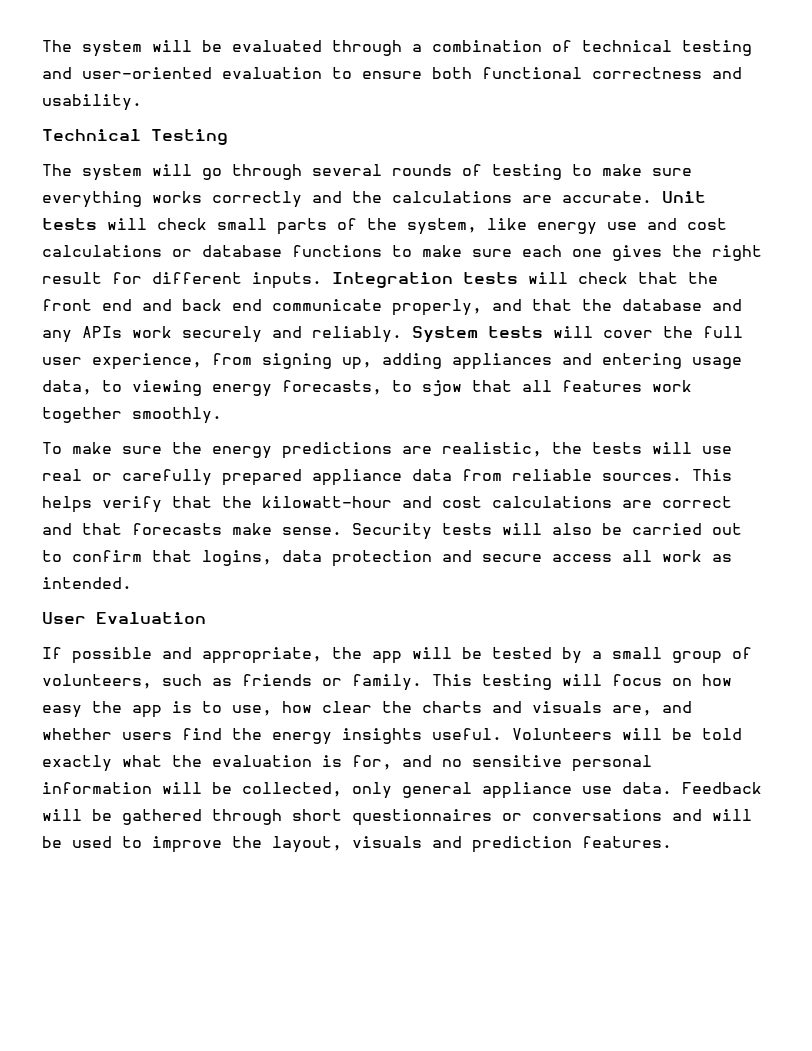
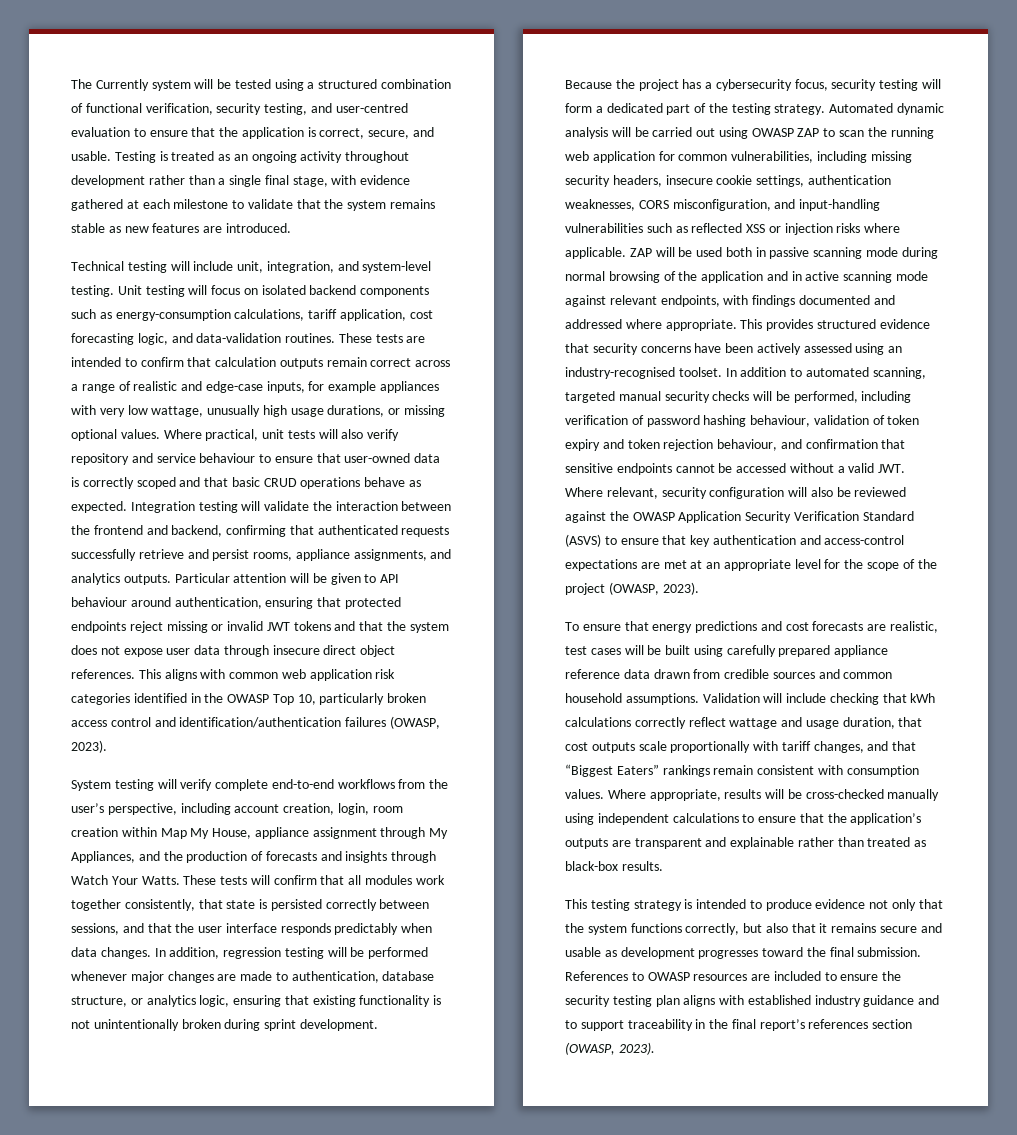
[42,40,72,52] The -> [71,79,149,91] The Currently
[232,40,752,56] [42,67,742,79] [42,94,142,111] [42,129,228,145] [42,164,692,181] [42,191,706,208] [42,218,727,235] [42,245,762,261] [42,272,718,289] [42,299,742,316] [42,326,743,343] [42,353,742,370] [42,380,692,397] [42,407,222,424] [42,442,732,459] [42,469,732,486] [42,496,732,513] [42,523,742,540] [42,550,732,567] [42,577,132,589] [42,612,206,624] [42,647,752,664] [42,674,732,691] [42,701,692,718] [42,728,742,745] [42,755,652,772] [42,782,762,799] [42,809,752,826] [42,836,672,853] evaluated through a combination of technical testing and user-oriented evaluation to ensure both functional correctness and usability. // Technical Testing // The system will go through several rounds of testing to make sure everything works correctly and the calculations are accurate. Unit tests will check small parts of the system, like energy use and cost calculations or database functions to make sure each one gives the right result for different inputs. Integration tests will check that the front end and back end communicate properly, and that the database and any APIs work securely and reliably. System tests will cover the full user experience, from signing up, adding appliances and entering usage data, to viewing energy forecasts, to sjow that all features work together smoothly. // To make sure the energy predictions are realistic, the tests will use real or carefully prepared appliance data from reliable sources. This helps verify that the kilowatt-hour and cost calculations are correct and that forecasts make sense. Security tests will also be carried out to confirm that logins, data protection and secure access all work as intended. // User Evaluation // If possible and appropriate, the app will be tested by a small group of volunteers, such as friends or family. This testing will focus on how easy the app is to use, how clear the charts and visuals are, and whether users find the energy insights useful. Volunteers will be told exactly what the evaluation is for, and no sensitive personal information will be collected, only general appliance use data. Feedback will be gathered through short questionnaires or conversations and will be used to improve the layout, visuals and prediction features. -> [234,79,452,91] [71,103,408,115] [71,127,435,139] [71,151,410,163] [71,175,411,187] [71,199,436,211] [71,223,291,233] [71,261,432,273] [71,285,430,297] [71,309,433,321] [71,333,426,345] [71,357,451,369] [71,381,440,393] [71,405,446,417] [71,429,400,441] [71,453,441,465] [71,477,422,489] [71,501,452,513] [71,525,450,537] [71,549,452,561] [71,573,400,585] [71,597,401,609] [71,621,449,633] [71,645,396,657] [71,669,396,681] [71,693,427,705] [71,716,440,729] [71,740,107,753] [71,779,449,791] [71,803,403,815] [71,827,449,839] [71,851,437,863] [71,875,445,885] [71,899,430,911] [71,923,433,935] [71,947,429,959] [71,971,435,983] [71,995,442,1007] [71,1019,378,1031] [565,79,942,91] [565,103,945,115] [565,127,934,139] [565,151,912,163] [565,175,891,187] [565,199,881,211] [565,223,901,235] [565,247,938,259] [565,271,929,283] [565,295,895,307] [565,319,930,331] [565,343,903,355] [565,367,926,379] [565,391,912,403] [565,415,920,427] [565,439,906,451] [565,463,906,475] [565,487,907,499] [565,511,914,523] [565,534,905,547] [565,559,937,571] [565,582,699,595] [565,621,939,633] [565,645,889,657] [565,669,893,679] [565,693,936,705] [565,717,923,729] [565,741,917,753] [565,764,919,777] [565,789,940,801] [565,813,922,825] [565,837,927,849] [565,861,663,871] [565,899,943,911] [565,923,942,935] [565,947,922,959] [565,971,902,981] [565,995,940,1007] [565,1019,913,1031] [565,1042,655,1055] tested using a structured combination of functional verification, security testing, and user-centred evaluation to ensure that the application is correct, secure, and usable. Testing is treated as an ongoing activity throughout development rather than a single final stage, with evidence gathered at each milestone to validate that the system remains stable as new features are introduced. // Technical testing will include unit, integration, and system-level testing. Unit testing will focus on isolated backend components such as energy-consumption calculations, tariff application, cost forecasting logic, and data-validation routines. These tests are intended to confirm that calculation outputs remain correct across a range of realistic and edge-case inputs, for example appliances with very low wattage, unusually high usage durations, or missing optional values. Where practical, unit tests will also verify repository and service behaviour to ensure that user-owned data is correctly scoped and that basic CRUD operations behave as expected. Integration testing will validate the interaction between the frontend and backend, confirming that authenticated requests successfully retrieve and persist rooms, appliance assignments, and analytics outputs. Particular attention will be given to API behaviour around authentication, ensuring that protected endpoints reject missing or invalid JWT tokens and that the system does not expose user data through insecure direct object references. This aligns with common web application risk categories identified in the OWASP Top 10, particularly broken access control and identification/authentication failures (OWASP, 2023). // System testing will verify complete end-to-end workflows from the user’s perspective, including account creation, login, room creation within Map My House, appliance assignment through My Appliances, and the production of forecasts and insights through Watch Your Watts. These tests will confirm that all modules work together consistently, that state is persisted correctly between sessions, and that the user interface responds predictably when data changes. In addition, regression testing will be performed whenever major changes are made to authentication, database structure, or analytics logic, ensuring that existing functionality is not unintentionally broken during sprint development. // Because the project has a cybersecurity focus, security testing will form a dedicated part of the testing strategy. Automated dynamic analysis will be carried out using OWASP ZAP to scan the running web application for common vulnerabilities, including missing security headers, insecure cookie settings, authentication weaknesses, CORS misconfiguration, and input-handling vulnerabilities such as reflected XSS or injection risks where applicable. ZAP will be used both in passive scanning mode during normal browsing of the application and in active scanning mode against relevant endpoints, with findings documented and addressed where appropriate. This provides structured evidence that security concerns have been actively assessed using an industry-recognised toolset. In addition to automated scanning, targeted manual security checks will be performed, including verification of password hashing behaviour, validation of token expiry and token rejection behaviour, and confirmation that sensitive endpoints cannot be accessed without a valid JWT. Where relevant, security configuration will also be reviewed against the OWASP Application Security Verification Standard (ASVS) to ensure that key authentication and access-control expectations are met at an appropriate level for the scope of the project (OWASP, 2023). // To ensure that energy predictions and cost forecasts are realistic, test cases will be built using carefully prepared appliance reference data drawn from credible sources and common household assumptions. Validation will include checking that kWh calculations correctly reflect wattage and usage duration, that cost outputs scale proportionally with tariff changes, and that “Biggest Eaters” rankings remain consistent with consumption values. Where appropriate, results will be cross-checked manually using independent calculations to ensure that the application’s outputs are transparent and explainable rather than treated as black-box results. // This testing strategy is intended to produce evidence not only that the system functions correctly, but also that it remains secure and usable as development progresses toward the final submission. References to OWASP resources are included to ensure the security testing plan aligns with established industry guidance and to support traceability in the final report’s references section (OWASP, 2023).

